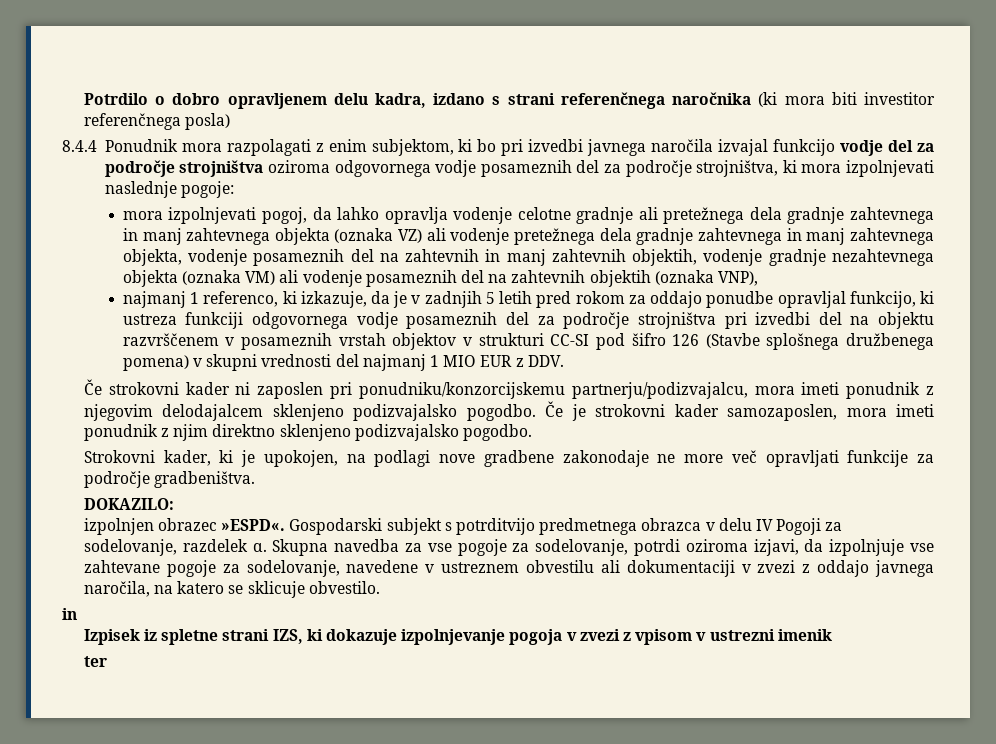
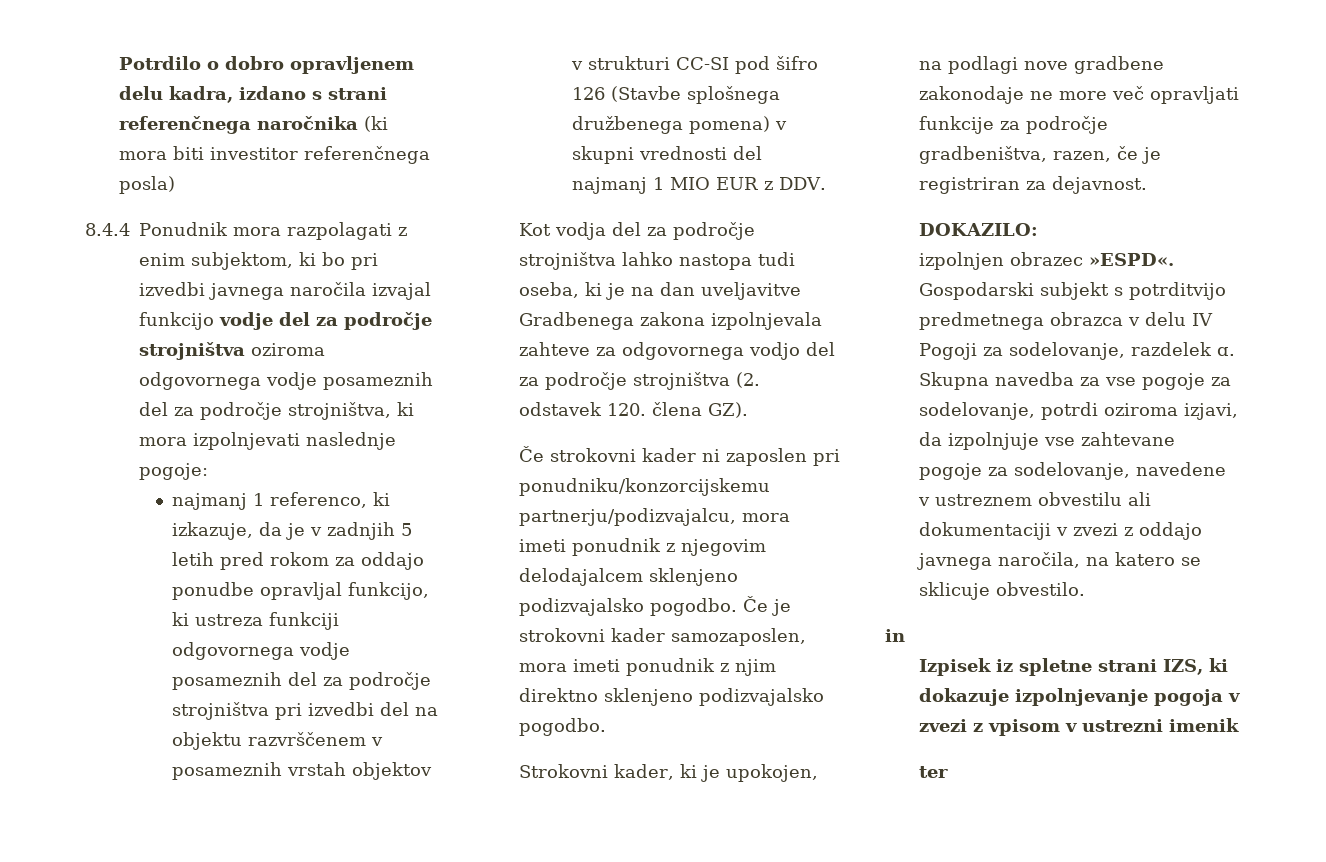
[122,207,935,224] [122,228,934,245] [122,249,934,266] [122,270,758,287] // mora izpolnjevati pogoj, da lahko opravlja vodenje celotne gradnje ali pretežnega dela gradnje zahtevnega in manj zahtevnega objekta (oznaka VZ) ali vodenje pretežnega dela gradnje zahtevnega in manj zahtevnega objekta, vodenje posameznih del na zahtevnih in manj zahtevnih objektih, vodenje gradnje nezahtevnega objekta (oznaka VM) ali vodenje posameznih del na zahtevnih objektih (oznaka VNP), -> (208, 471) none
(564, 361) none -> [518,222,755,240] [518,252,795,270] [518,282,801,300] [518,312,822,330] [518,342,835,360] [518,372,760,390] [518,402,748,418] // Kot vodja del za področje strojništva lahko nastopa tudi oseba, ki je na dan uveljavitve Gradbenega zakona izpolnjevala zahteve za odgovornega vodjo del za področje strojništva (2. odstavek 120. člena GZ).
[154,471,256,488] gradbeništva. -> [918,146,1161,164] [918,176,1147,194] gradbeništva, razen, če je registriran za dejavnost.

